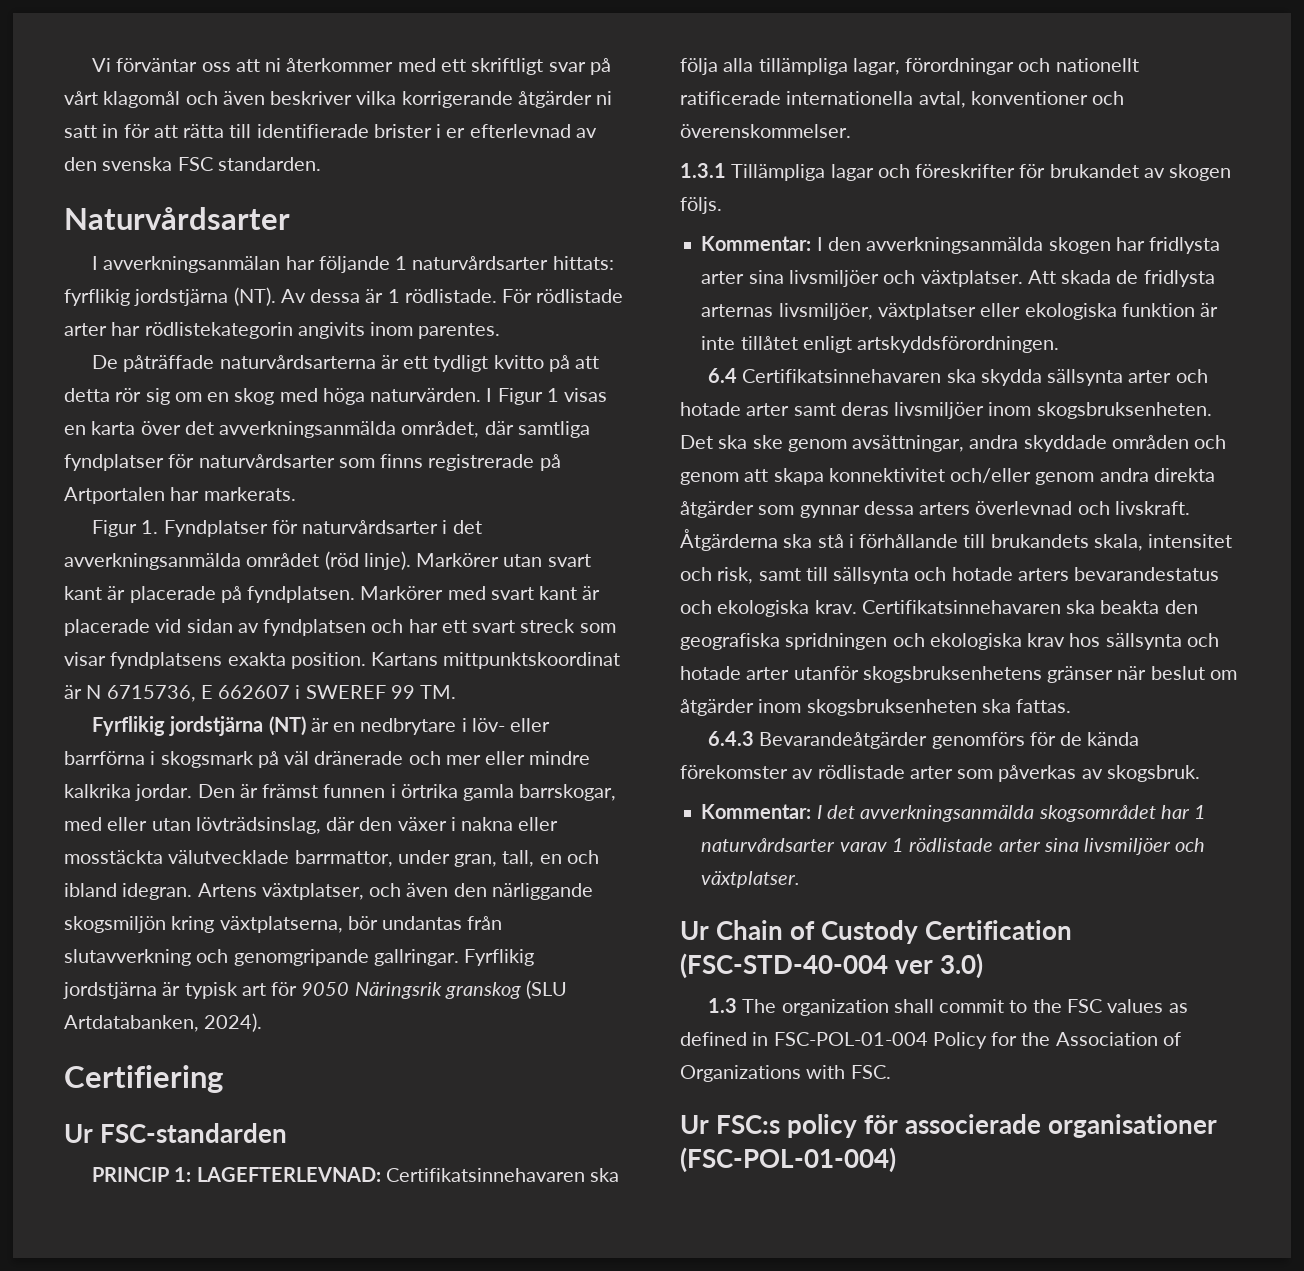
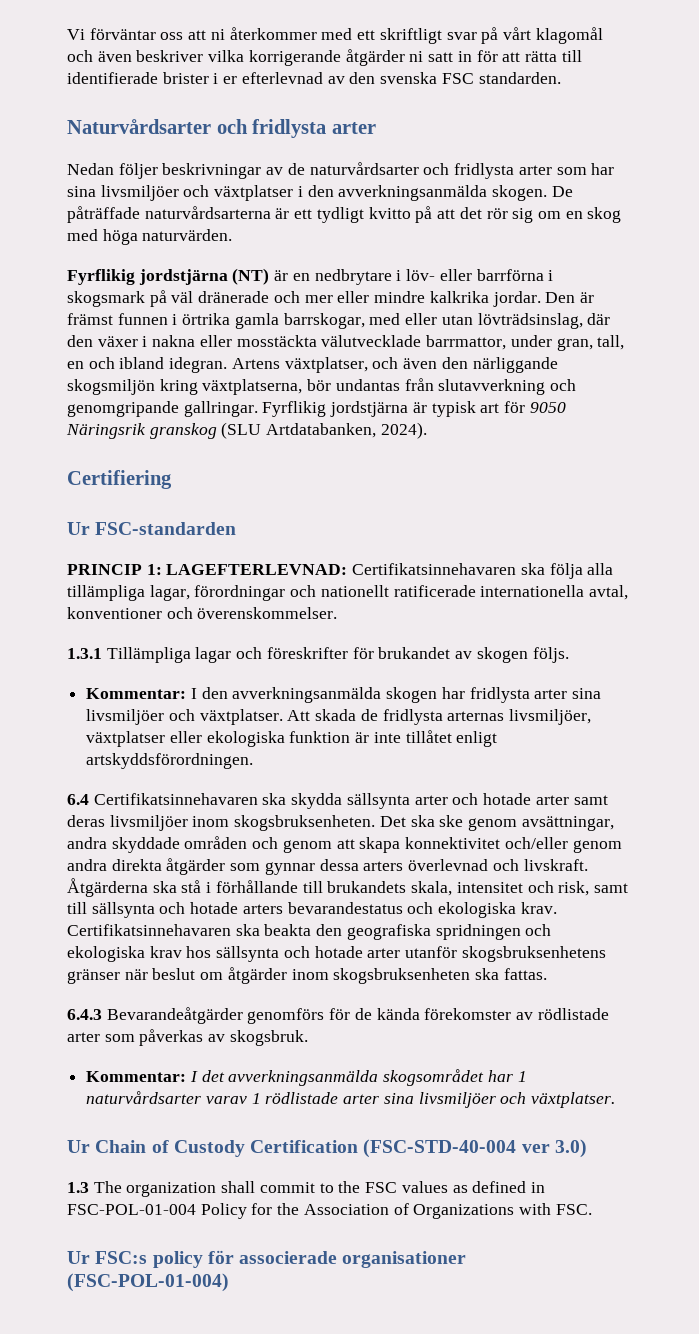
[92,256,614,273] [64,287,624,306] [64,322,501,339] // I avverkningsanmälan har följande 1 naturvårdsarter hittats: fyrflikig jordstjärna (NT). Av dessa är 1 rödlistade. För rödlistade arter har rödlistekategorin angivits inom parentes. // -> [216,119,376,138] [67,162,615,179] [67,185,548,201] och fridlysta arter // Nedan följer beskrivningar av de naturvårdsarter och fridlysta arter som har sina livsmiljöer och växtplatser i den avverkningsanmälda skogen.
[64,388,110,402] detta -> [459,207,482,219] det
[486,388,608,405] [64,421,590,438] [64,454,561,471] [64,487,296,504] [92,520,482,537] [64,551,591,570] [64,586,601,603] [64,619,616,636] [64,652,621,669] [64,685,457,702] I Figur 1 visas en karta över det avverkningsanmälda området, där samtliga fyndplatser för naturvårdsarter som finns registrerade på Artportalen har markerats. // Figur 1. Fyndplatser för naturvårdsarter i det avverkningsanmälda området (röd linje). Markörer utan svart kant är placerade på fyndplatsen. Markörer med svart kant är placerade vid sidan av fyndplatsen och har ett svart streck som visar fyndplatsens exakta position. Kartans mittpunktskoordinat är N 6715736, E 662607 i SWEREF 99 TM. -> (233, 235) none

